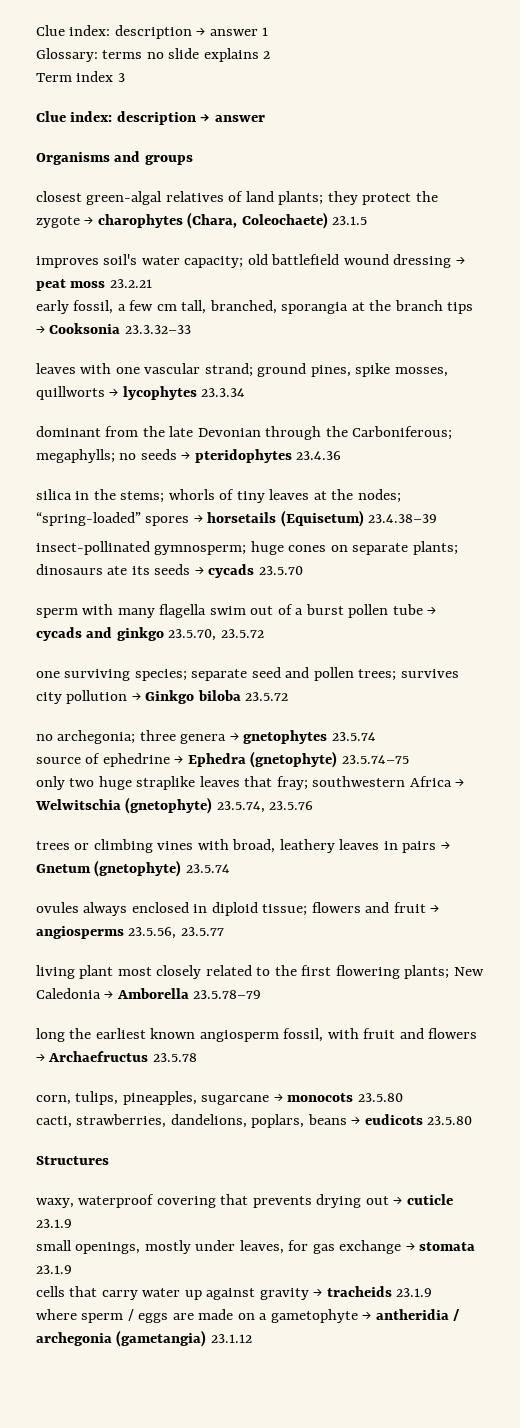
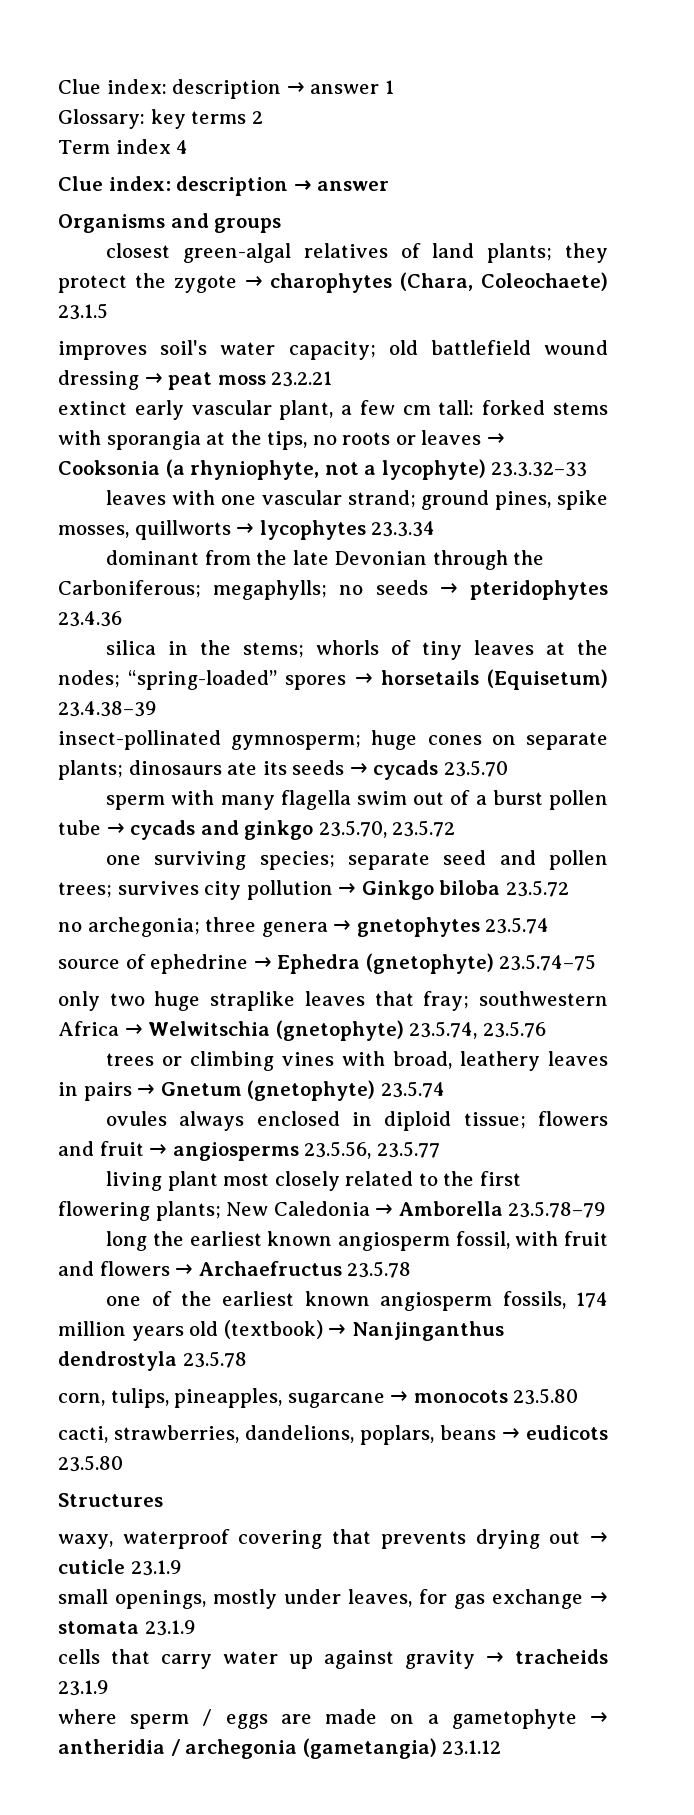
[102,48,259,62] terms no slide explains -> [150,109,247,129] key terms
[117,73,125,82] 3 -> [176,140,189,154] 4
[36,300,474,314] [36,323,121,334] early fossil, a few cm tall, branched, sporangia at the branch tips → Cooksonia -> [58,400,608,420] [58,430,505,450] [58,459,486,480] extinct early vascular plant, a few cm tall: forked stems with sporangia at the tips, no roots or leaves → Cooksonia (a rhyniophyte, not a lycophyte)
(197, 1057) none -> [106,1291,608,1311] [58,1320,504,1341] [58,1351,247,1371] // one of the earliest known angiosperm fossils, 174 million years old (textbook) → Nanjinganthus dendrostyla 23.5.78

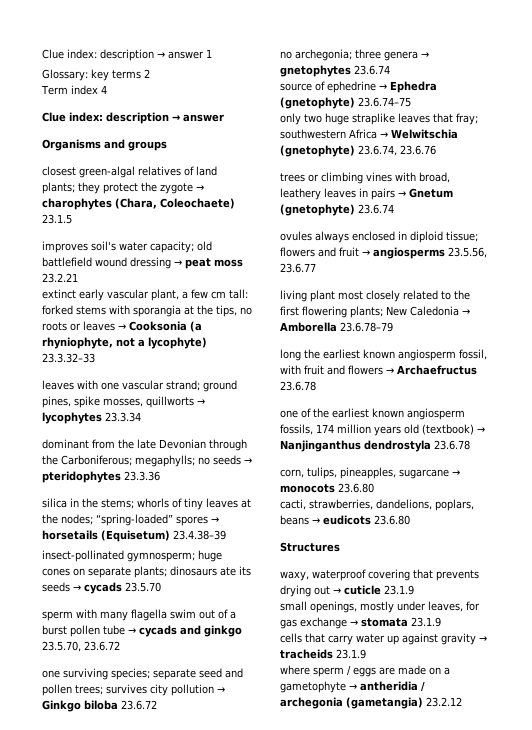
[58,611,122,627] 23.4.36 -> [124,471,160,481] 23.3.36
[392,820,456,837] 23.5.72 -> [84,641,120,651] 23.6.72
[505,880,569,897] 23.5.72 -> [121,700,157,710] 23.6.72
[485,917,550,934] 23.5.74 -> [354,65,390,75] 23.6.74
[499,954,597,971] 23.5.74–75 -> [358,97,411,107] 23.6.74–75
[409,1021,546,1039] 23.5.74, 23.5.76 -> [358,145,436,156] 23.6.74, 23.6.76
[380,1081,445,1098] 23.5.74 -> [358,204,394,214] 23.6.74
[376,1141,440,1158] 23.5.77 -> [280,263,316,273] 23.6.77
[508,1201,607,1218] 23.5.78–79 -> [340,322,393,332] 23.6.78–79
[347,1261,412,1278] 23.5.78 -> [280,381,316,391] 23.6.78
[182,1351,247,1368] 23.5.78 -> [434,440,470,450] 23.6.78
[513,1388,579,1405] 23.5.80 -> [338,483,374,493] 23.6.80
[58,1455,123,1472] 23.5.80 -> [374,515,410,525] 23.6.80
[442,1740,502,1756] 23.1.12 -> [426,697,462,707] 23.2.12

